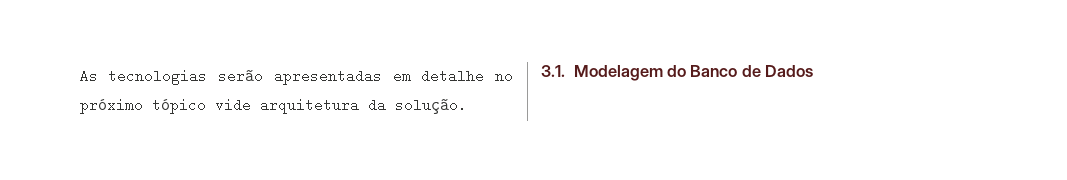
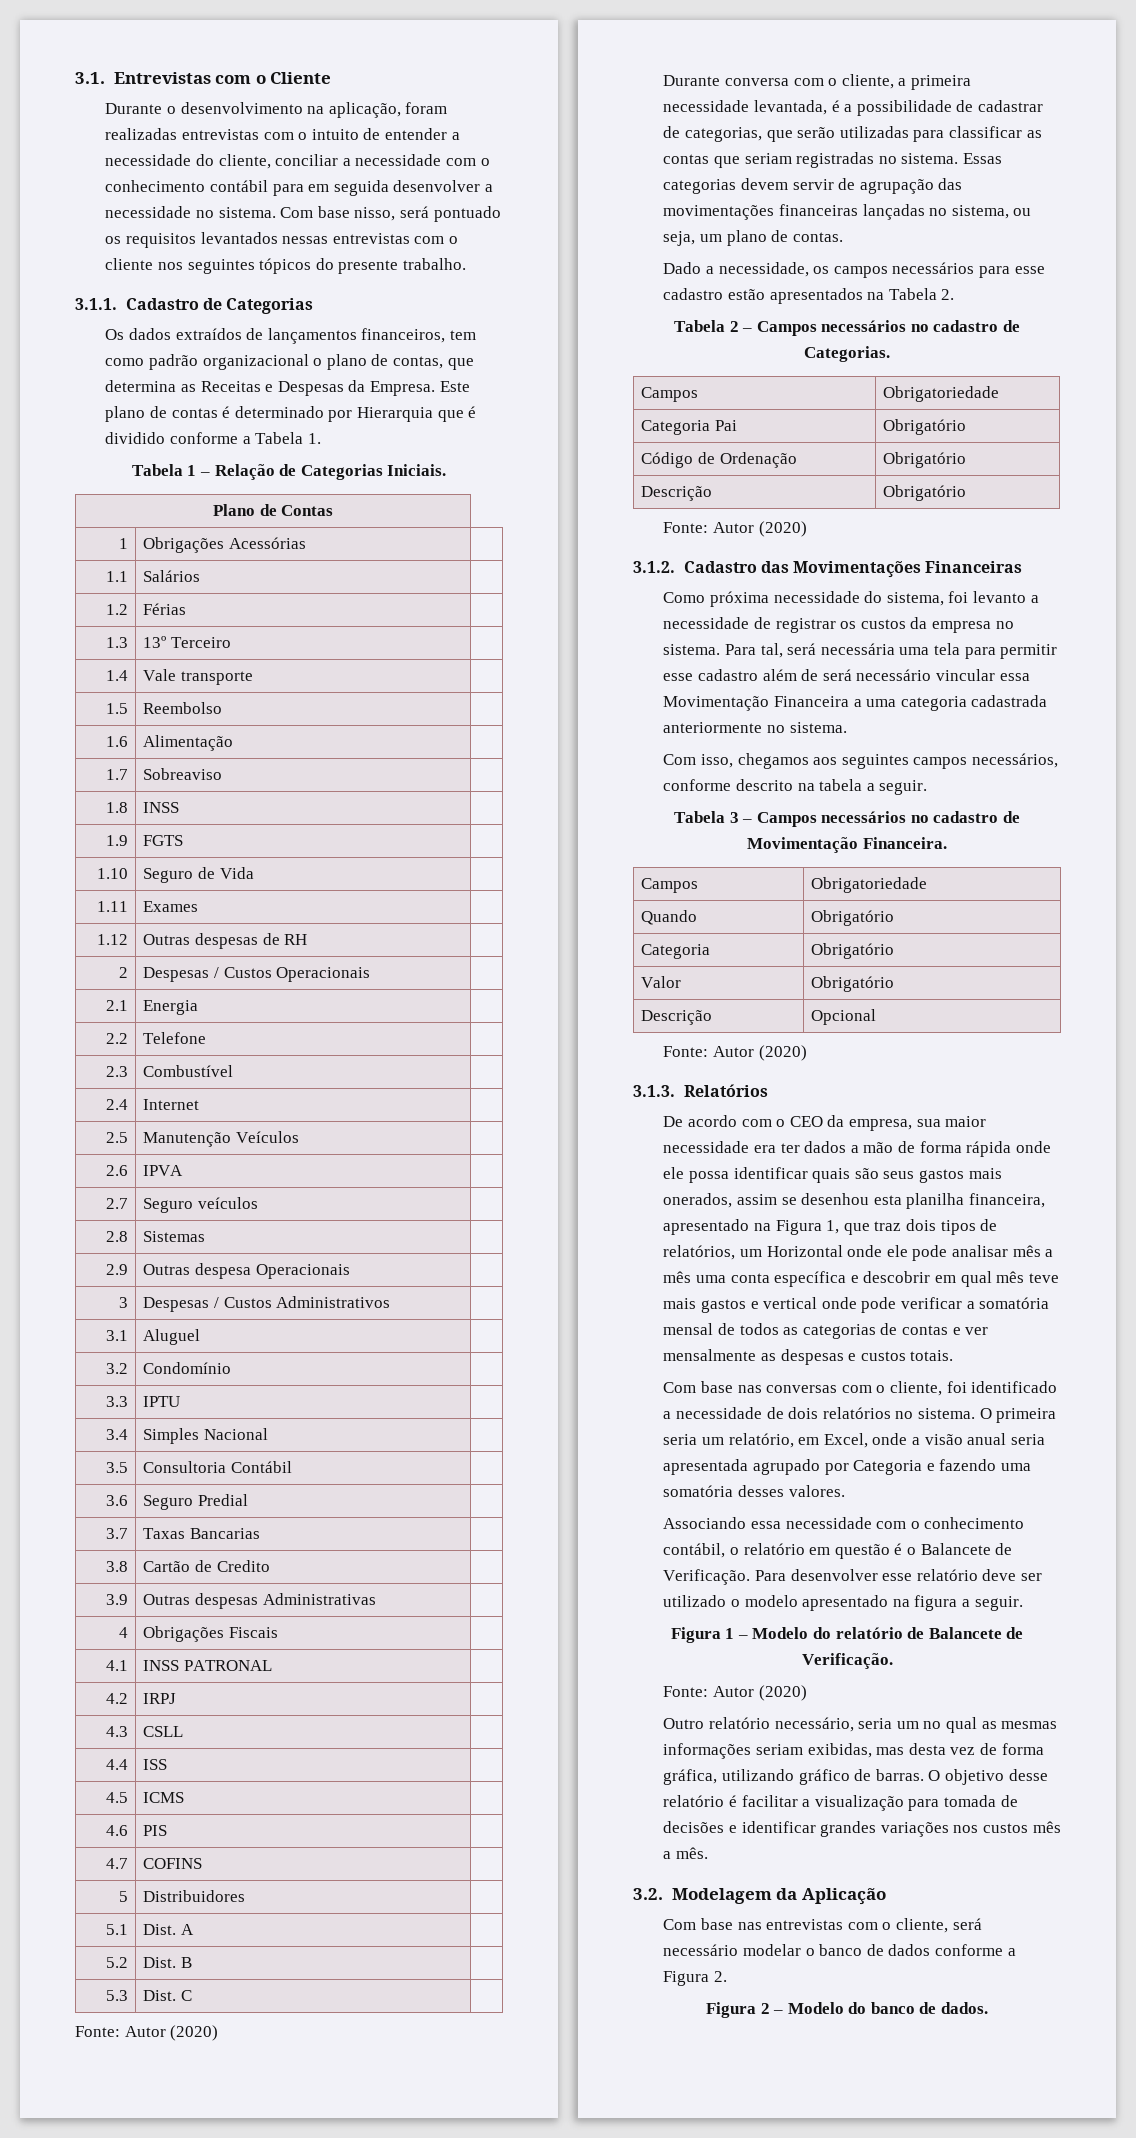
[79,69,513,85] [79,98,467,114] [541,65,814,81] As tecnologias serão apresentadas em detalhe no próximo tópico vide arquitetura da solução. // 3.1. Modelagem do Banco de Dados -> [75,72,332,84] [105,102,448,118] [105,128,460,140] [105,154,490,169] [105,180,494,196] [105,206,501,222] [105,232,459,248] [105,258,467,274] [75,298,314,314] [105,328,477,344] [105,354,474,370] [105,380,470,396] [105,406,477,422] [105,432,321,444] [131,464,447,480] [212,504,334,516] [118,538,128,549] [143,537,306,553] [105,571,128,582] [143,570,201,582] [105,604,128,615] [143,603,187,615] [105,637,128,648] [143,636,231,648] [105,670,128,681] [143,669,253,685] [105,703,128,714] [143,702,223,714] [105,736,128,747] [143,735,234,751] [105,769,128,780] [143,768,223,780] [105,802,128,813] [143,802,180,813] [105,835,128,846] [143,835,184,846] [96,868,128,879] [143,867,254,883] [96,901,128,912] [143,901,199,912] [96,934,128,945] [143,933,308,949] [118,967,128,978] [143,967,371,982] [105,1000,128,1011] [143,1000,199,1015] [105,1033,128,1044] [143,1032,207,1044] [105,1066,128,1077] [143,1065,234,1077] [105,1099,128,1110] [143,1099,200,1110] [105,1132,128,1143] [143,1131,299,1147] [105,1165,128,1176] [143,1165,184,1176] [105,1198,128,1209] [143,1197,258,1213] [105,1231,128,1242] [143,1231,206,1242] [105,1264,128,1275] [143,1263,350,1279] [118,1297,128,1308] [143,1296,391,1312] [105,1330,128,1341] [143,1329,201,1345] [105,1363,128,1374] [143,1362,232,1374] [105,1396,128,1407] [143,1396,181,1407] [105,1429,128,1440] [143,1428,268,1444] [105,1462,128,1473] [143,1461,292,1473] [105,1495,128,1506] [143,1494,248,1510] [105,1528,128,1539] [143,1528,260,1539] [105,1561,128,1572] [143,1560,270,1572] [105,1594,128,1605] [143,1593,376,1609] [118,1627,128,1638] [143,1626,278,1642] [105,1660,128,1671] [143,1660,272,1671] [105,1693,128,1704] [143,1693,177,1704] [105,1726,128,1737] [143,1726,184,1737] [105,1759,128,1770] [143,1759,168,1770] [105,1792,128,1803] [143,1792,185,1803] [105,1825,128,1836] [143,1825,168,1836] [105,1858,128,1869] [143,1858,203,1869] [118,1891,128,1902] [143,1890,246,1902] [105,1924,128,1935] [143,1924,194,1935] [105,1957,128,1968] [143,1957,192,1968] [105,1990,128,2001] [143,1990,192,2001] [75,2025,219,2041] [663,74,972,90] [663,100,1044,116] [663,126,1042,142] [663,152,1003,168] [663,178,963,194] [663,204,1032,220] [663,230,843,246] [663,262,1045,278] [663,288,955,304] [673,320,1021,336] [804,346,890,362] [641,387,699,402] [883,386,1000,402] [641,420,737,435] [883,419,967,435] [641,452,797,468] [883,452,967,468] [641,486,713,501] [883,485,967,501] [663,521,807,537] [633,561,1023,578] [663,591,1039,607] [663,617,1014,633] [663,643,1058,659] [663,669,1030,681] [663,695,1048,711] [663,722,847,733] [663,753,1059,769] [663,779,928,795] [673,811,1021,827] [747,837,947,853] [641,878,699,893] [811,877,928,893] [641,910,698,925] [811,910,895,926] [641,944,711,959] [811,943,895,959] [641,976,682,988] [811,976,895,992] [641,1010,713,1025] [811,1009,877,1025] [663,1045,807,1061] [633,1084,768,1097] [663,1115,987,1131] [663,1141,1051,1157] [663,1167,1002,1183] [663,1193,1046,1209] [663,1219,998,1235] [663,1245,1054,1261] [663,1271,1059,1287] [663,1297,1050,1313] [663,1323,989,1339] [663,1349,954,1365] [663,1381,1058,1396] [663,1407,1057,1423] [663,1433,1045,1448] [663,1459,1032,1475] [663,1485,845,1497] [663,1517,1025,1529] [663,1543,1013,1559] [663,1569,1043,1585] [663,1595,1023,1611] [670,1627,1024,1643] [801,1653,893,1669] [663,1685,807,1701] [663,1717,1058,1733] [663,1743,1044,1759] [663,1769,1048,1785] [663,1795,1018,1811] [663,1821,1061,1837] [663,1847,709,1859] [633,1888,886,1905] [663,1918,982,1933] [663,1944,1016,1956] [663,1971,728,1986] [705,2002,989,2018] 3.1. Entrevistas com o Cliente // Durante o desenvolvimento na aplicação, foram realizadas entrevistas com o intuito de entender a necessidade do cliente, conciliar a necessidade com o conhecimento contábil para em seguida desenvolver a necessidade no sistema. Com base nisso, será pontuado os requisitos levantados nessas entrevistas com o cliente nos seguintes tópicos do presente trabalho. // 3.1.1. Cadastro de Categorias // Os dados extraídos de lançamentos financeiros, tem como padrão organizacional o plano de contas, que determina as Receitas e Despesas da Empresa. Este plano de contas é determinado por Hierarquia que é dividido conforme a Tabela 1. // Tabela 1 – Relação de Categorias Iniciais. // Plano de Contas // 1 | Obrigações Acessórias | // 1.1 | Salários | // 1.2 | Férias | // 1.3 | 13º Terceiro | // 1.4 | Vale transporte | // 1.5 | Reembolso | // 1.6 | Alimentação | // 1.7 | Sobreaviso | // 1.8 | INSS | // 1.9 | FGTS | // 1.10 | Seguro de Vida | // 1.11 | Exames | // 1.12 | Outras despesas de RH | // 2 | Despesas / Custos Operacionais | // 2.1 | Energia | // 2.2 | Telefone | // 2.3 | Combustível | // 2.4 | Internet | // 2.5 | Manutenção Veículos | // 2.6 | IPVA | // 2.7 | Seguro veículos | // 2.8 | Sistemas | // 2.9 | Outras despesa Operacionais | // 3 | Despesas / Custos Administrativos | // 3.1 | Aluguel | // 3.2 | Condomínio | // 3.3 | IPTU | // 3.4 | Simples Nacional | // 3.5 | Consultoria Contábil | // 3.6 | Seguro Predial | // 3.7 | Taxas Bancarias | // 3.8 | Cartão de Credito | // 3.9 | Outras despesas Administrativas | // 4 | Obrigações Fiscais | // 4.1 | INSS PATRONAL | // 4.2 | IRPJ | // 4.3 | CSLL | // 4.4 | ISS | // 4.5 | ICMS | // 4.6 | PIS | // 4.7 | COFINS | // 5 | Distribuidores | // 5.1 | Dist. A | // 5.2 | Dist. B | // 5.3 | Dist. C | // Fonte: Autor (2020) // Durante conversa com o cliente, a primeira necessidade levantada, é a possibilidade de cadastrar de categorias, que serão utilizadas para classificar as contas que seriam registradas no sistema. Essas categorias devem servir de agrupação das movimentações financeiras lançadas no sistema, ou seja, um plano de contas. // Dado a necessidade, os campos necessários para esse cadastro estão apresentados na Tabela 2. // Tabela 2 – Campos necessários no cadastro de Categorias. // Campos | Obrigatoriedade // Categoria Pai | Obrigatório // Código de Ordenação | Obrigatório // Descrição | Obrigatório // Fonte: Autor (2020) // 3.1.2. Cadastro das Movimentações Financeiras // Como próxima necessidade do sistema, foi levanto a necessidade de registrar os custos da empresa no sistema. Para tal, será necessária uma tela para permitir esse cadastro além de será necessário vincular essa Movimentação Financeira a uma categoria cadastrada anteriormente no sistema. // Com isso, chegamos aos seguintes campos necessários, conforme descrito na tabela a seguir. // Tabela 3 – Campos necessários no cadastro de Movimentação Financeira. // Campos | Obrigatoriedade // Quando | Obrigatório // Categoria | Obrigatório // Valor | Obrigatório // Descrição | Opcional // Fonte: Autor (2020) // 3.1.3. Relatórios // De acordo com o CEO da empresa, sua maior necessidade era ter dados a mão de forma rápida onde ele possa identificar quais são seus gastos mais onerados, assim se desenhou esta planilha financeira, apresentado na Figura 1, que traz dois tipos de relatórios, um Horizontal onde ele pode analisar mês a mês uma conta específica e descobrir em qual mês teve mais gastos e vertical onde pode verificar a somatória mensal de todos as categorias de contas e ver mensalmente as despesas e custos totais. // Com base nas conversas com o cliente, foi identificado a necessidade de dois relatórios no sistema. O primeira seria um relatório, em Excel, onde a visão anual seria apresentada agrupado por Categoria e fazendo uma somatória desses valores. // Associando essa necessidade com o conhecimento contábil, o relatório em questão é o Balancete de Verificação. Para desenvolver esse relatório deve ser utilizado o modelo apresentado na figura a seguir. // Figura 1 – Modelo do relatório de Balancete de Verificação. // Fonte: Autor (2020) // Outro relatório necessário, seria um no qual as mesmas informações seriam exibidas, mas desta vez de forma gráfica, utilizando gráfico de barras. O objetivo desse relatório é facilitar a visualização para tomada de decisões e identificar grandes variações nos custos mês a mês. // 3.2. Modelagem da Aplicação // Com base nas entrevistas com o cliente, será necessário modelar o banco de dados conforme a Figura 2. // Figura 2 – Modelo do banco de dados.

